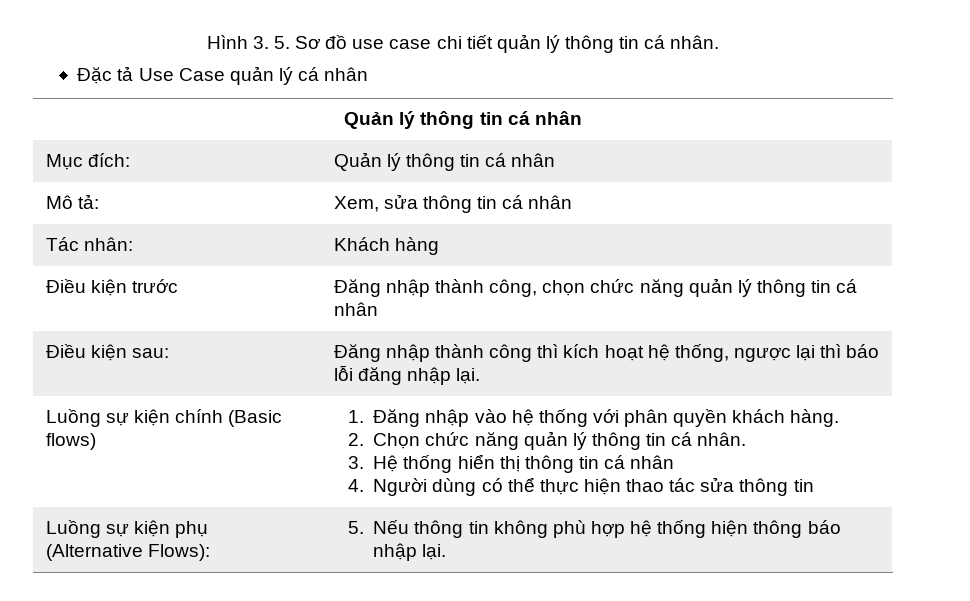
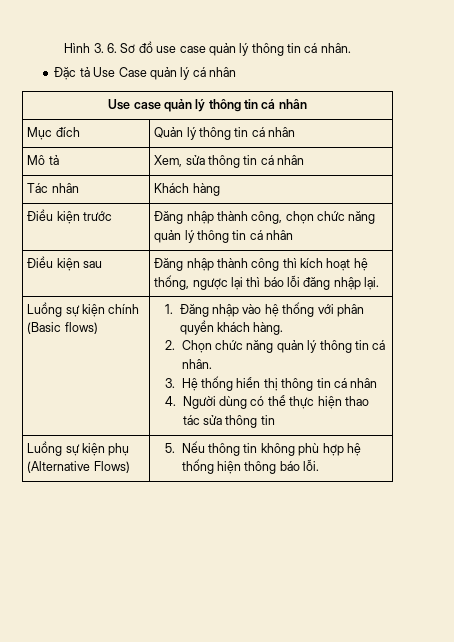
[273,36,290,49] 5. -> [107,43,117,53] 6.
[436,35,493,49] chi tiết -> (206, 49) none
[344,112,395,129] Quản -> [108,99,192,112] Use case quản
[87,153,130,167] đích: -> [55,127,80,137] đích
[77,194,99,209] tả: -> [48,155,59,165] tả
[83,237,133,251] nhân: -> [51,183,79,193] nhân
[131,348,169,358] sau: -> [82,261,102,268] sau
[147,544,210,561] Flows): -> [93,461,130,473] Flows)
[373,543,447,561] nhập lại. -> [303,459,320,471] lỗi.

